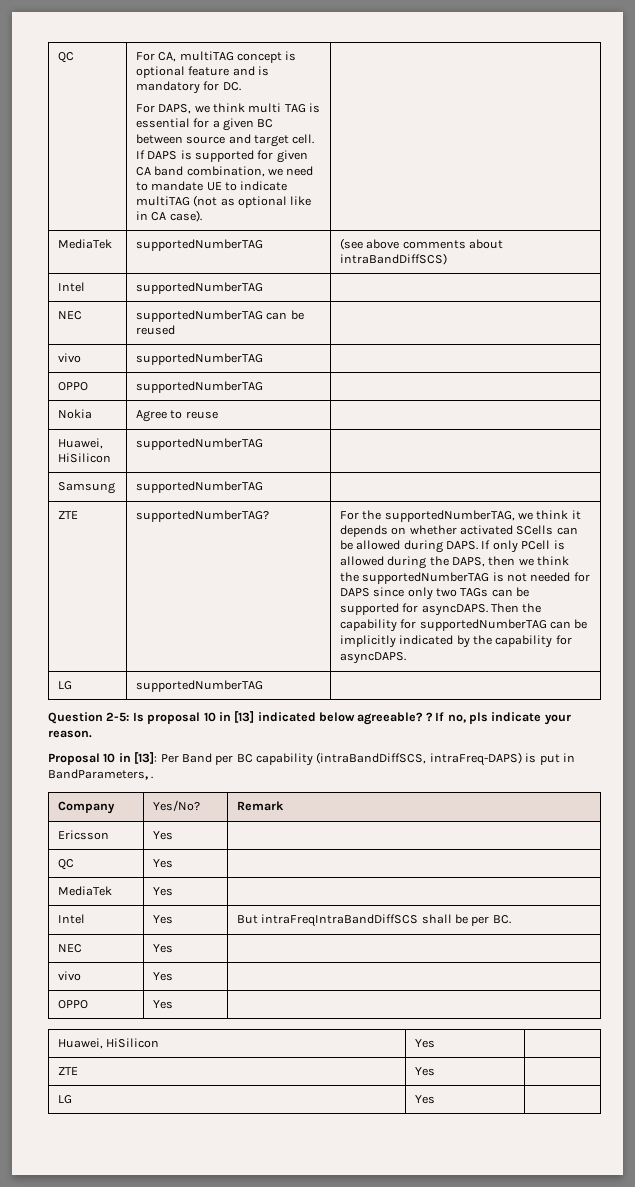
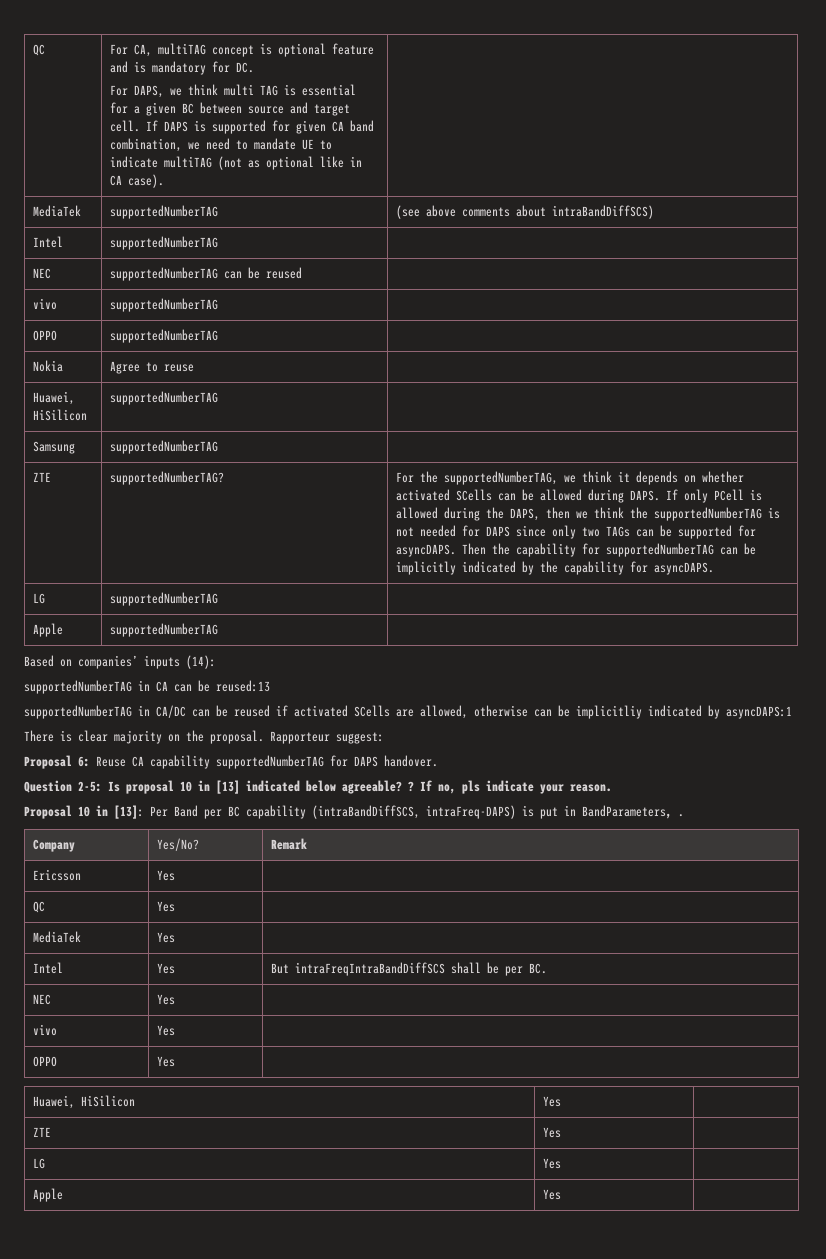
(263, 686) none -> [33,623,64,637] [110,623,219,637] [24,655,216,669] [24,680,270,694] [24,705,792,719] [24,730,384,744] [24,755,438,769] // Apple | supportedNumberTAG | // Based on companies’ inputs (14): // supportedNumberTAG in CA can be reused:13 // supportedNumberTAG in CA/DC can be reused if activated SCells are allowed, otherwise can be implicitliy indicated by asyncDAPS:1 // There is clear majority on the proposal. Rapporteur suggest: // Proposal 6: Reuse CA capability supportedNumberTAG for DAPS handover.
(435, 1099) none -> [33,1188,64,1202] [543,1189,562,1200] // Apple | Yes |

